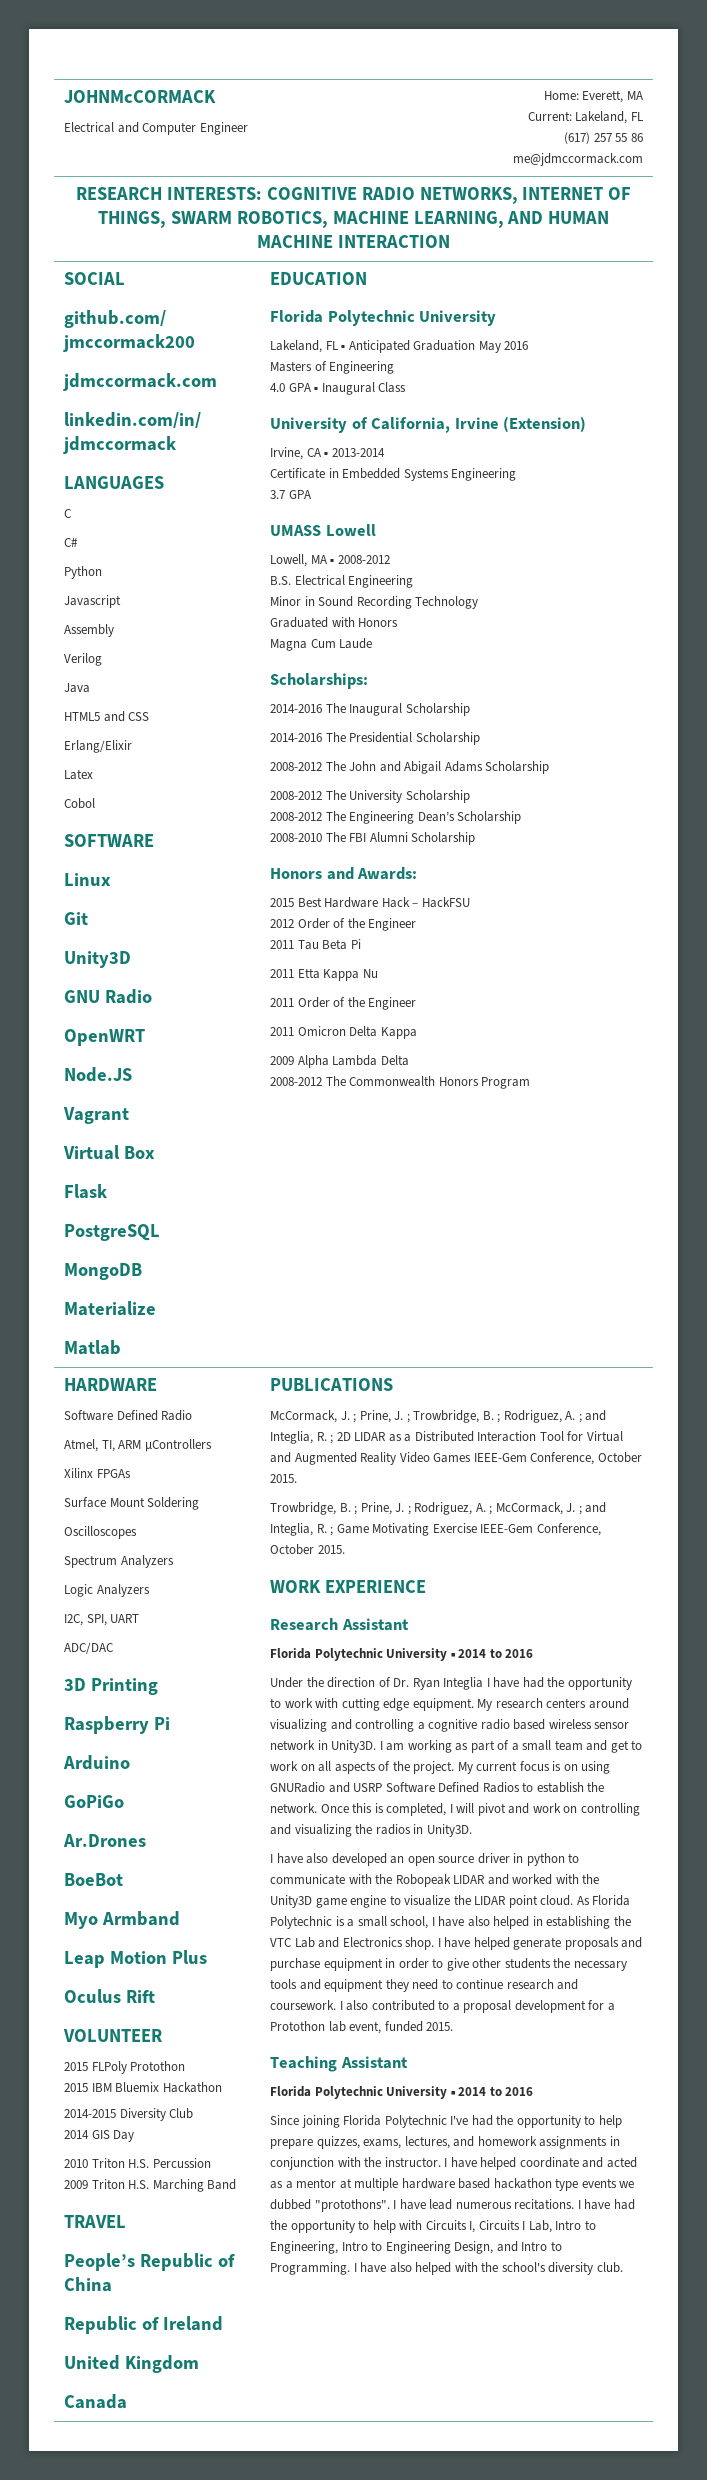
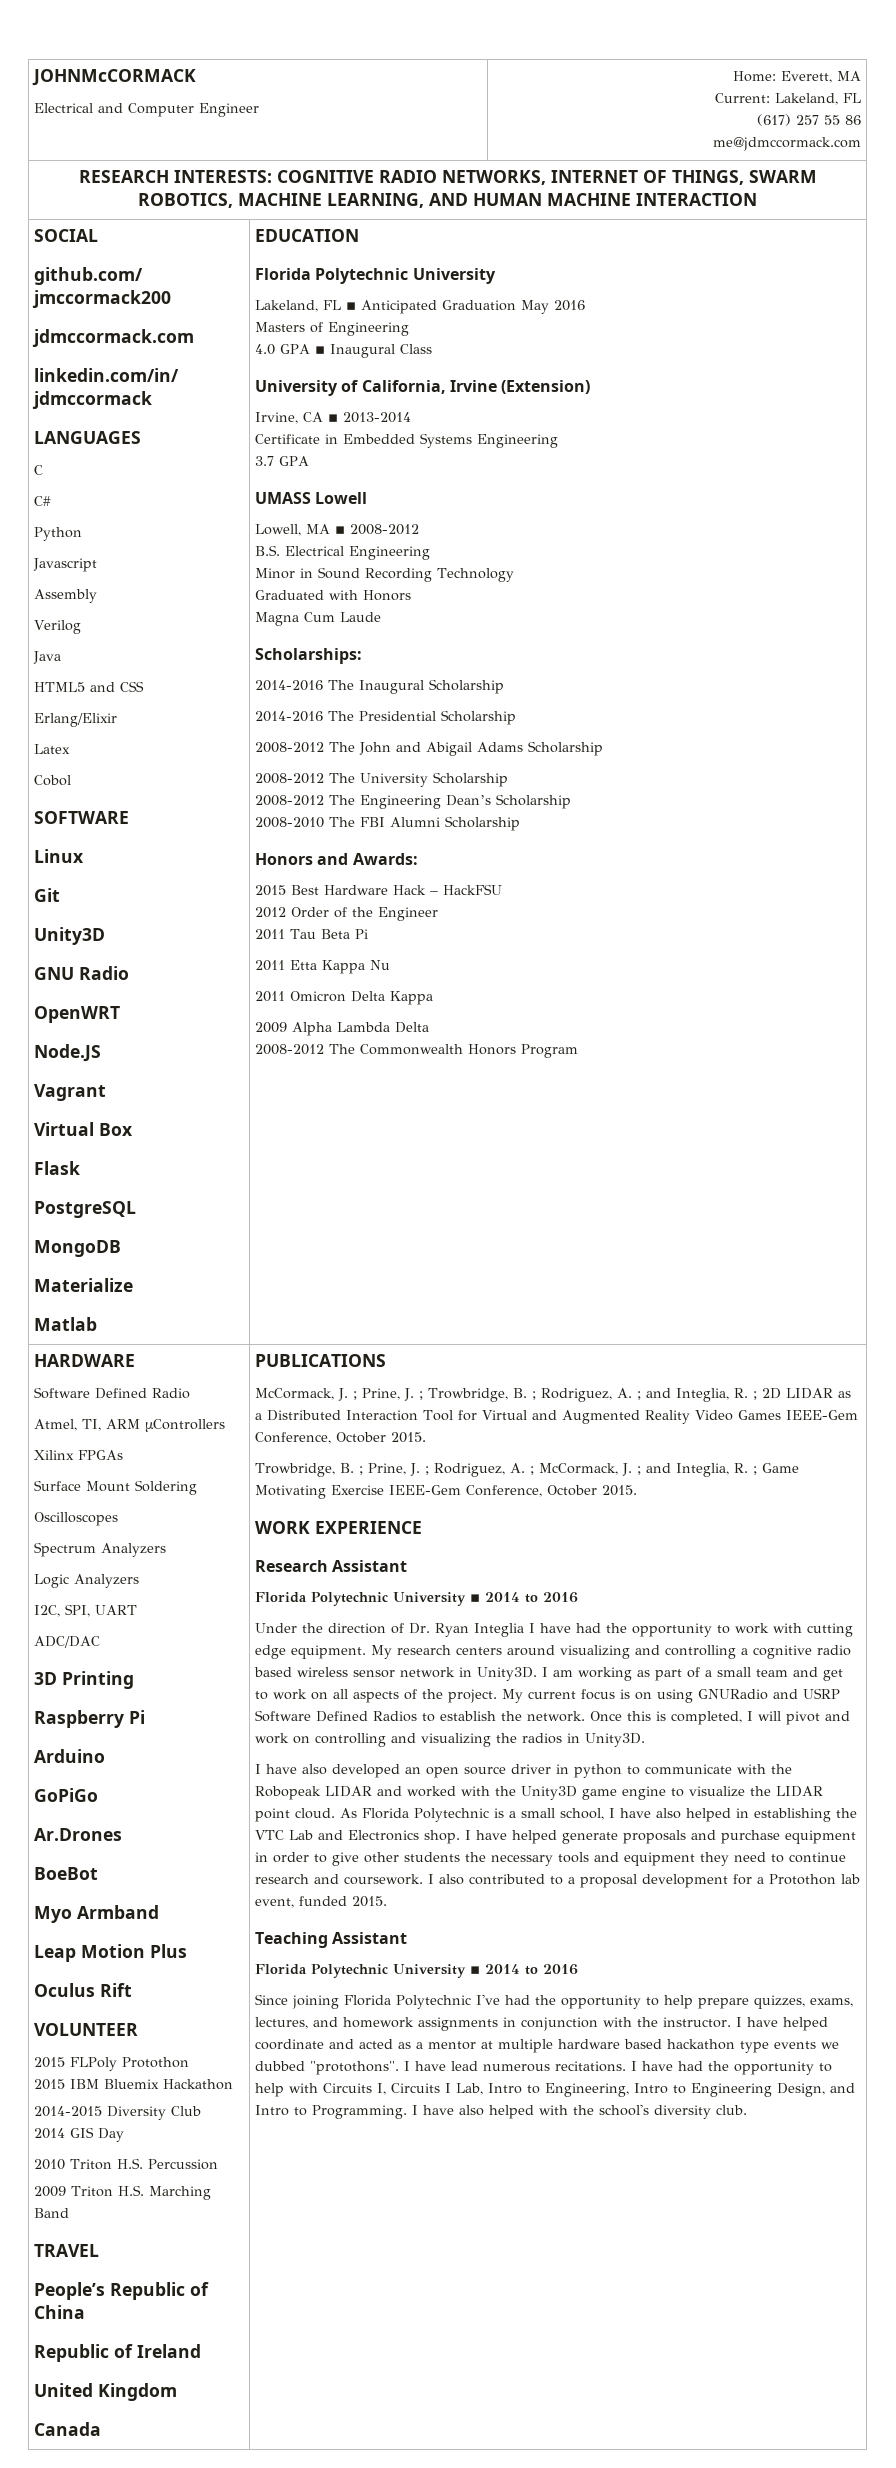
[270,997,417,1010] // 2011 Order of the Engineer -> (391, 965) none

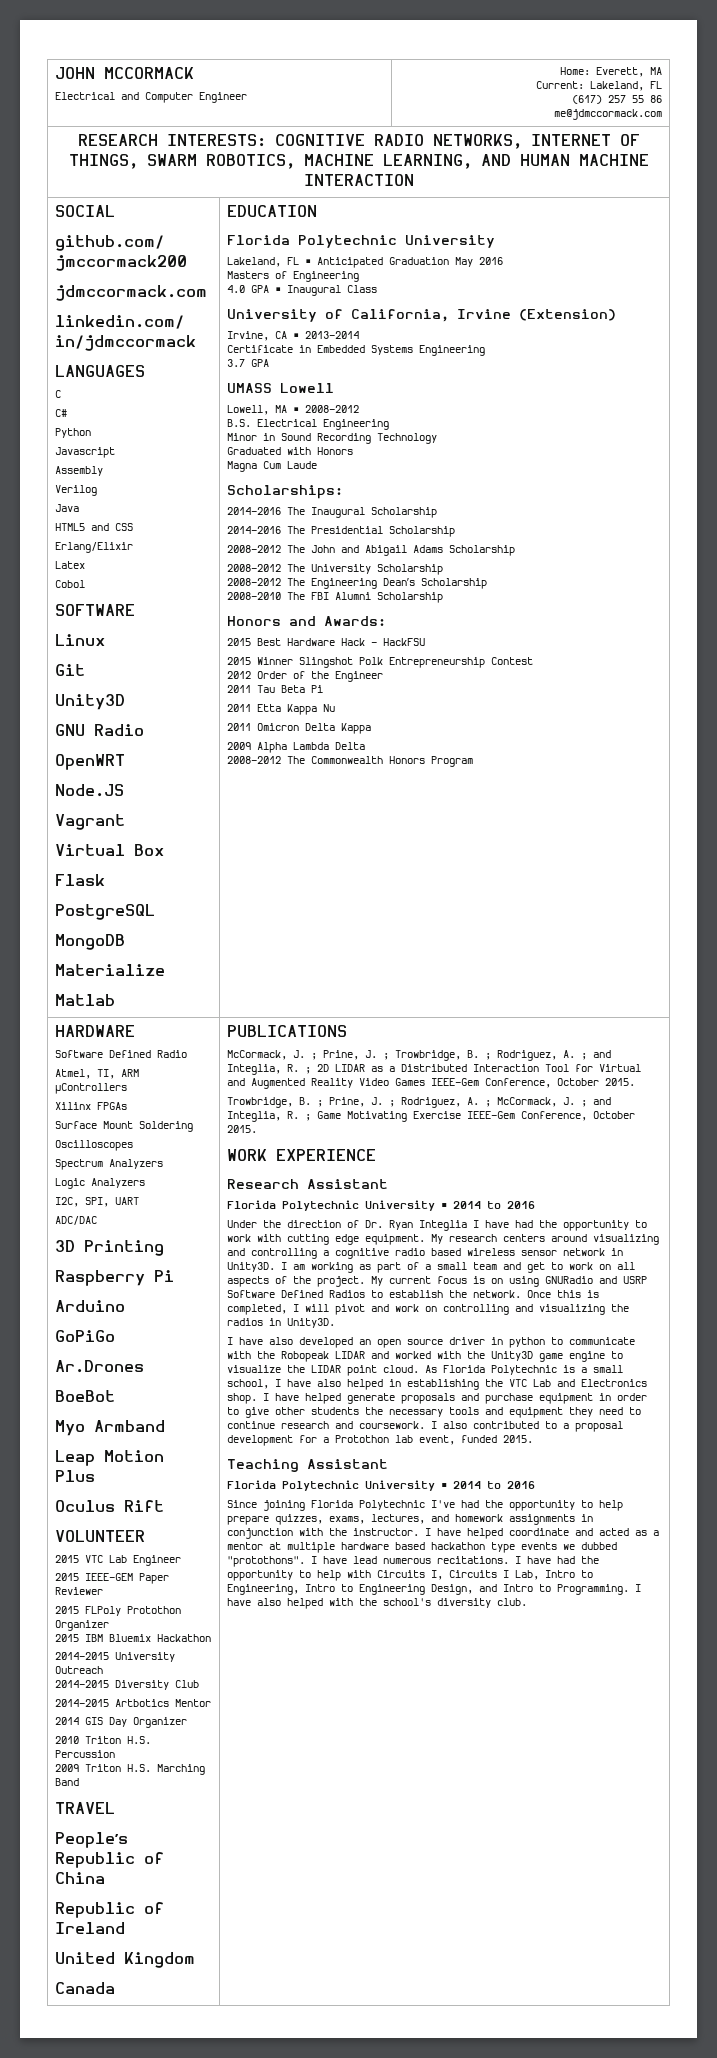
[32,69,197,86] JOHNMcCORMACK -> [54,67,194,79] JOHN MCCORMACK
(503, 889) none -> [226,657,533,668] // 2015 Winner Slingshot Polk Entrepreneurship Contest
(139, 2029) none -> [54,1555,181,1566] [54,1573,169,1584] [54,1587,103,1595] // 2015 VTC Lab Engineer // 2015 IEEE-GEM Paper Reviewer
(190, 2062) none -> [54,1620,109,1631] Organizer
(234, 2084) none -> [54,1652,175,1662] [54,1666,103,1674] // 2014-2015 University Outreach
(202, 2111) none -> [54,1699,211,1707] // 2014-2015 Artbotics Mentor
(125, 2135) none -> [132,1717,187,1728] Organizer

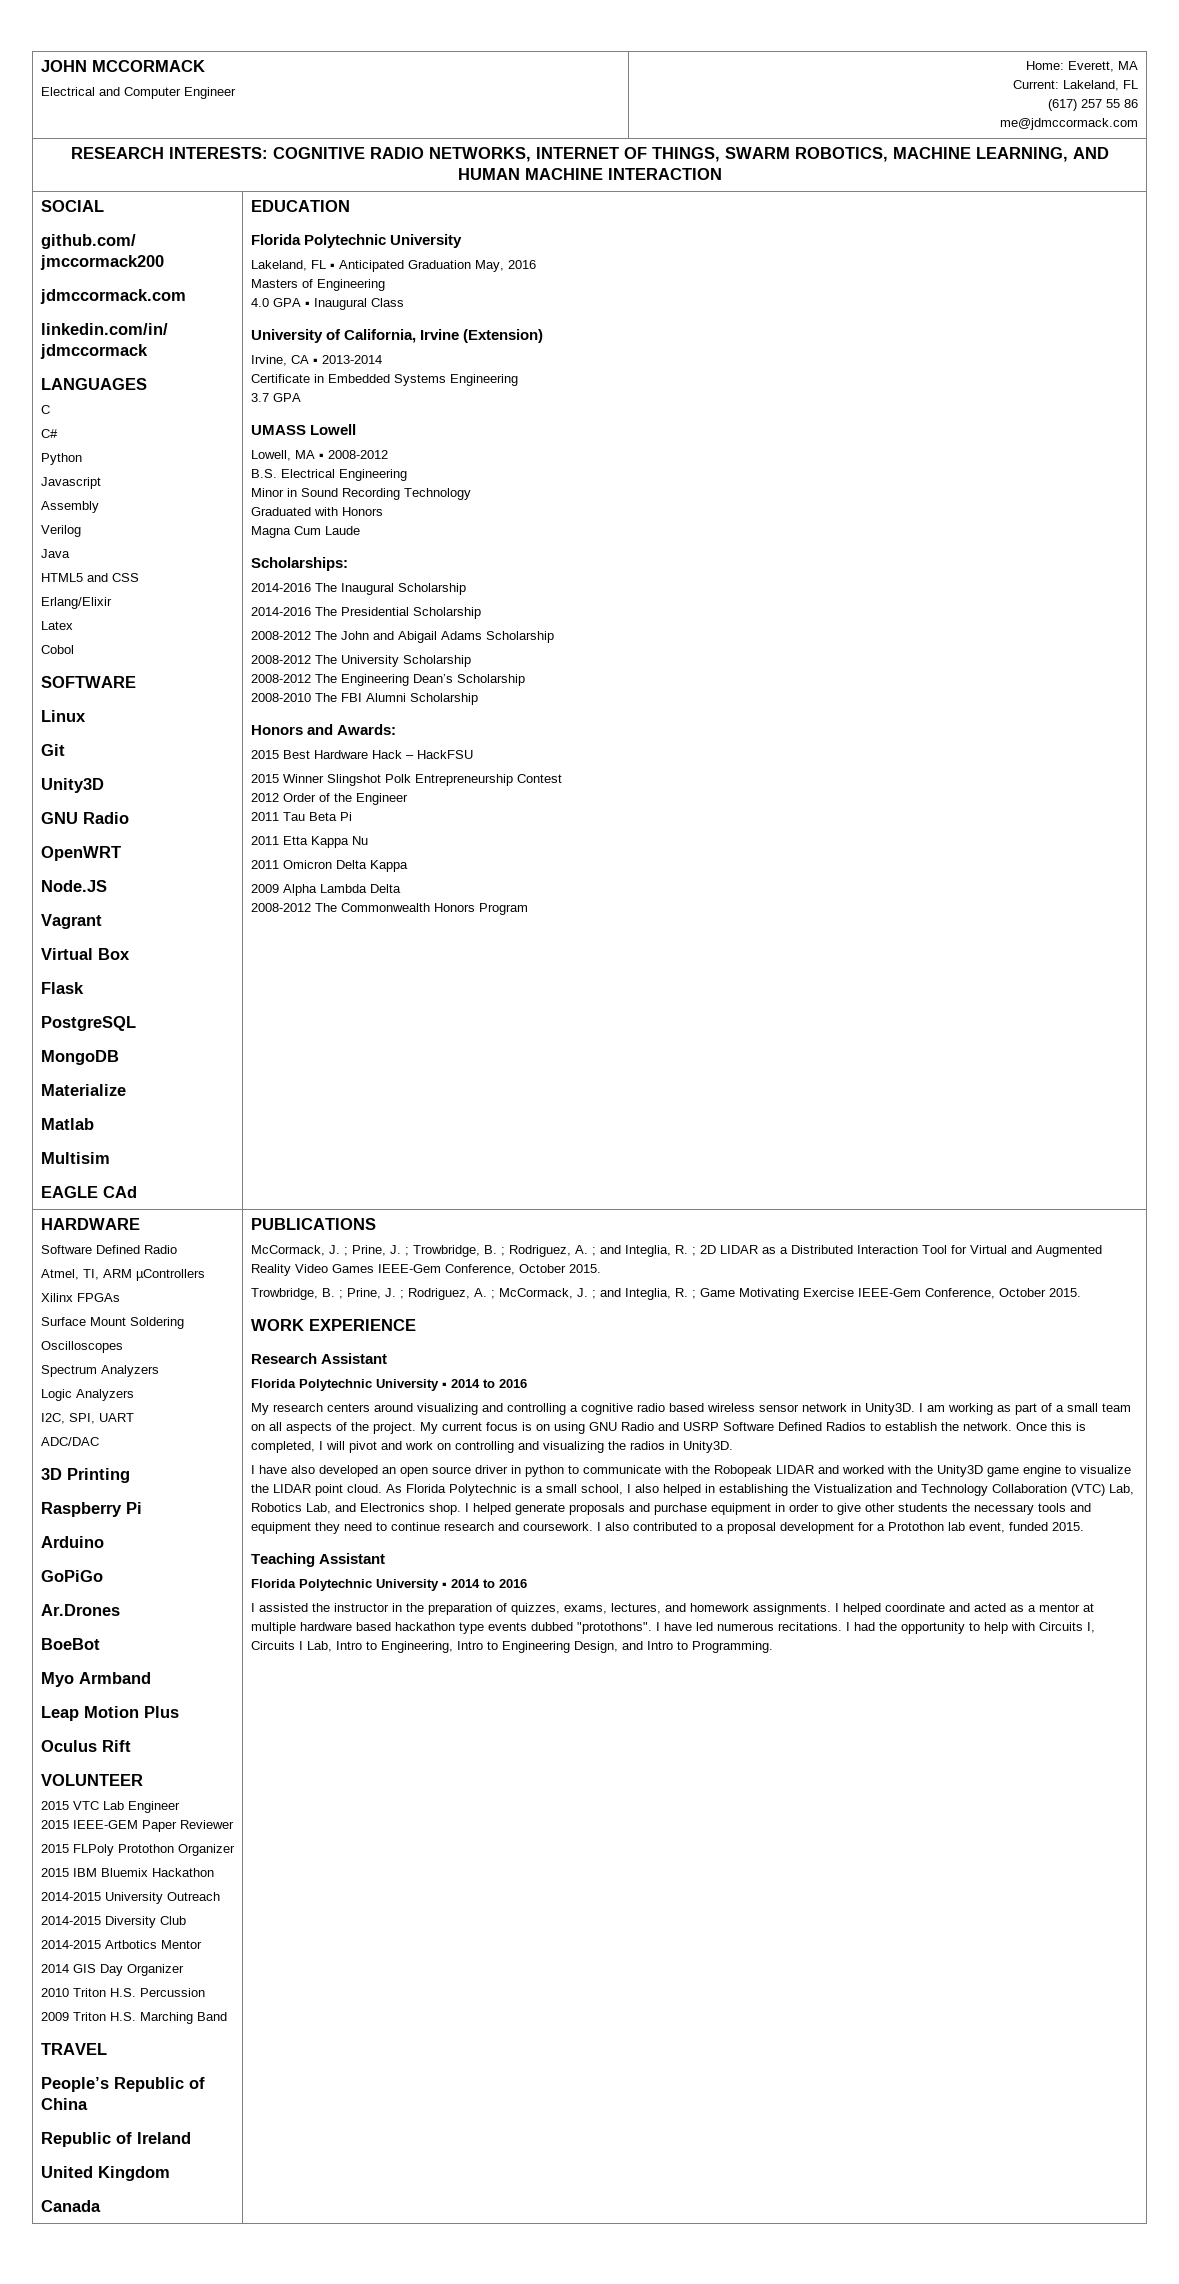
(115, 1000) none -> [40,1152,110,1164] [40,1186,137,1198] // Multisim // EAGLE CAd
[454,257,473,267] May -> [474,260,504,272] May,
[226,1220,647,1231] [226,1234,425,1245] Under the direction of Dr. Ryan Integlia I have had the opportunity to work with cutting edge equipment. -> (527, 1383) none
[502,1262,593,1273] and get to work -> (1131, 1407) none
[544,1276,593,1284] GNURadio -> [588,1422,654,1431] GNU Radio
[286,1379,311,1387] have -> (631, 1488) none
[508,1379,551,1387] VTC Lab -> [813,1484,1134,1496] [250,1503,331,1514] Vistualization and Technology Collaboration (VTC) Lab, Robotics Lab,
[274,1393,299,1401] have -> (469, 1507) none
[226,1500,623,1511] [226,1516,269,1525] Since joining Florida Polytechnic I've had the opportunity to help prepare -> [250,1603,507,1615] I assisted the instructor in the preparation of
[508,1514,593,1525] [226,1528,461,1539] assignments in conjunction with the instructor. I have -> [752,1603,839,1615] assignments. I
[562,1544,575,1550] we -> (527, 1626) none
[352,1556,377,1564] lead -> [695,1622,713,1631] led
[526,1556,551,1564] have -> (850, 1626) none
[634,1584,641,1592] [226,1598,527,1609] I have also helped with the school's diversity club. -> (773, 1647) none

